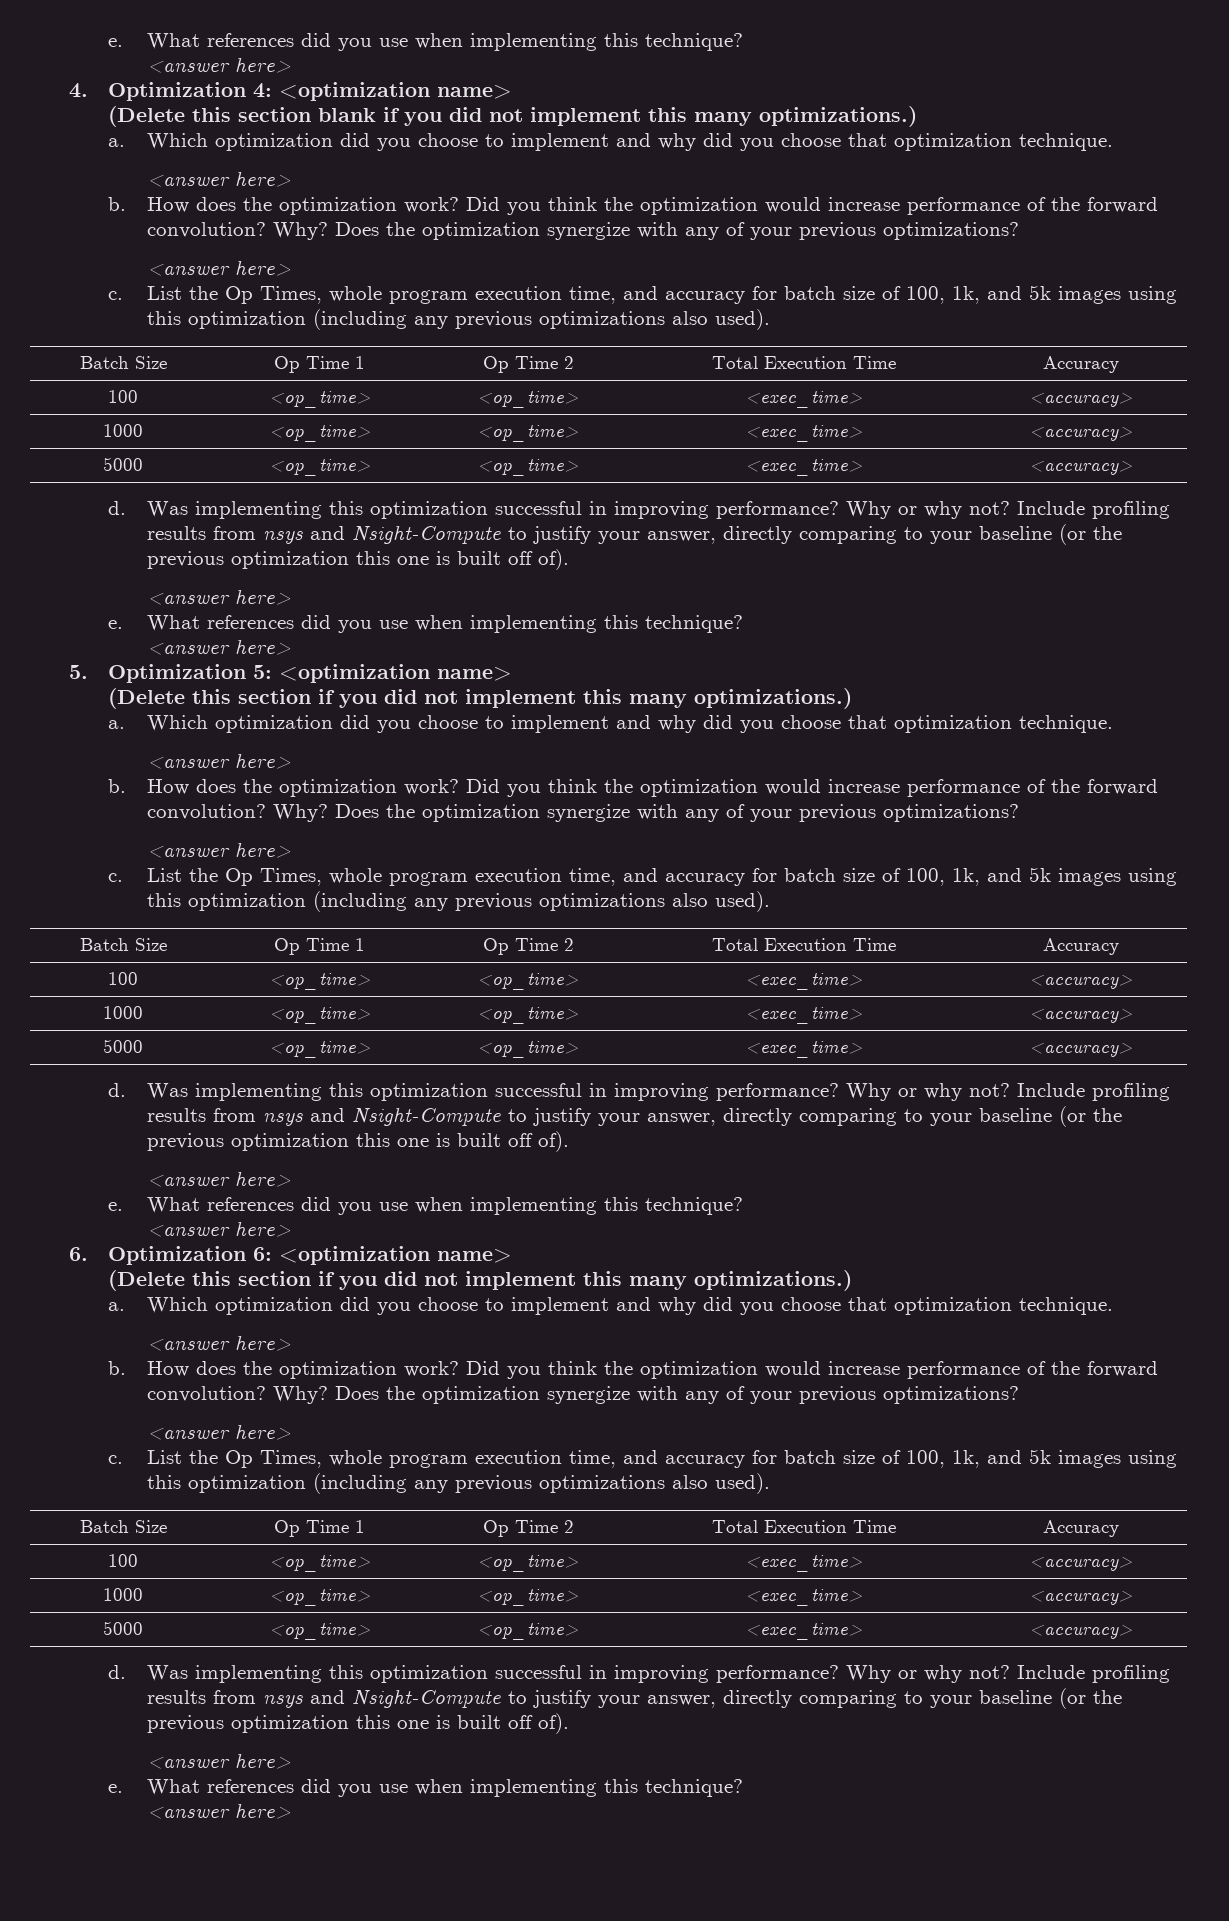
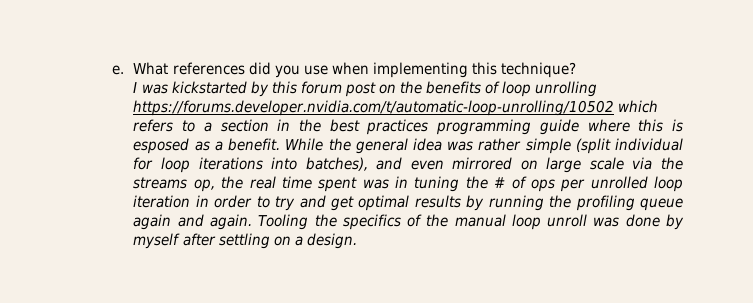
[147,57,292,73] [69,82,513,101] [108,106,918,127] [108,133,1114,151] [147,171,292,187] [108,197,1159,215] [147,222,1020,240] [147,260,292,276] [108,285,1178,304] [147,309,771,330] [79,356,167,369] [274,356,365,373] [482,356,574,373] [711,356,896,369] [1042,356,1119,373] [108,390,138,403] [268,391,371,408] [477,391,579,408] [744,391,863,408] [1028,392,1133,407] [103,424,143,437] [268,425,371,442] [477,425,579,442] [744,425,863,442] [1028,426,1133,441] [103,457,143,471] [268,459,371,476] [477,459,579,476] [744,459,863,476] [1028,460,1133,475] [108,501,1171,519] [147,524,1123,545] [147,549,570,570] [147,589,292,605] [108,615,744,633] [147,639,292,655] [69,664,513,683] [108,688,853,709] [108,715,1114,733] [147,753,292,769] [108,779,1159,797] [147,804,1020,822] [147,842,292,858] [108,867,1178,886] [147,891,771,912] [79,938,167,951] [274,938,365,955] [482,938,574,955] [711,938,896,951] [1042,938,1119,955] [108,972,138,985] [268,973,371,990] [477,973,579,990] [744,973,863,990] [1028,974,1133,989] [103,1006,143,1019] [268,1007,371,1024] [477,1007,579,1024] [744,1007,863,1024] [1028,1008,1133,1023] [103,1039,143,1053] [268,1041,371,1058] [477,1041,579,1058] [744,1041,863,1058] [1028,1042,1133,1057] [108,1083,1171,1101] [147,1106,1123,1127] [147,1131,570,1152] [147,1171,292,1187] [108,1197,744,1215] [147,1221,292,1237] [69,1246,513,1265] [108,1270,853,1291] [108,1297,1114,1315] [147,1335,292,1351] [108,1361,1159,1379] [147,1386,1020,1404] [147,1424,292,1440] [108,1449,1178,1468] [147,1473,771,1494] [79,1520,167,1533] [274,1520,365,1537] [482,1520,574,1537] [711,1520,896,1533] [1042,1520,1119,1537] [108,1554,138,1567] [268,1555,371,1572] [477,1555,579,1572] [744,1555,863,1572] [1028,1556,1133,1571] [103,1588,143,1601] [268,1589,371,1606] [477,1589,579,1606] [744,1589,863,1606] [1028,1590,1133,1605] [103,1621,143,1635] [268,1623,371,1640] [477,1623,579,1640] [744,1623,863,1640] [1028,1624,1133,1639] [108,1665,1171,1683] [147,1688,1123,1709] [147,1713,570,1734] [147,1753,292,1769] [108,1779,744,1797] [147,1803,292,1819] <answer here> // 4. Optimization 4: <optimization name> // (Delete this section blank if you did not implement this many optimizations.) // a. Which optimization did you choose to implement and why did you choose that optimization technique. // <answer here> // b. How does the optimization work? Did you think the optimization would increase performance of the forward convolution? Why? Does the optimization synergize with any of your previous optimizations? // <answer here> // c. List the Op Times, whole program execution time, and accuracy for batch size of 100, 1k, and 5k images using this optimization (including any previous optimizations also used). // Batch Size | Op Time 1 | Op Time 2 | Total Execution Time | Accuracy // 100 | <op_time> | <op_time> | <exec_time> | <accuracy> // 1000 | <op_time> | <op_time> | <exec_time> | <accuracy> // 5000 | <op_time> | <op_time> | <exec_time> | <accuracy> // d. Was implementing this optimization successful in improving performance? Why or why not? Include profiling results from nsys and Nsight-Compute to justify your answer, directly comparing to your baseline (or the previous optimization this one is built off of). // <answer here> // e. What references did you use when implementing this technique? // <answer here> // 5. Optimization 5: <optimization name> // (Delete this section if you did not implement this many optimizations.) // a. Which optimization did you choose to implement and why did you choose that optimization technique. // <answer here> // b. How does the optimization work? Did you think the optimization would increase performance of the forward convolution? Why? Does the optimization synergize with any of your previous optimizations? // <answer here> // c. List the Op Times, whole program execution time, and accuracy for batch size of 100, 1k, and 5k images using this optimization (including any previous optimizations also used). // Batch Size | Op Time 1 | Op Time 2 | Total Execution Time | Accuracy // 100 | <op_time> | <op_time> | <exec_time> | <accuracy> // 1000 | <op_time> | <op_time> | <exec_time> | <accuracy> // 5000 | <op_time> | <op_time> | <exec_time> | <accuracy> // d. Was implementing this optimization successful in improving performance? Why or why not? Include profiling results from nsys and Nsight-Compute to justify your answer, directly comparing to your baseline (or the previous optimization this one is built off of). // <answer here> // e. What references did you use when implementing this technique? // <answer here> // 6. Optimization 6: <optimization name> // (Delete this section if you did not implement this many optimizations.) // a. Which optimization did you choose to implement and why did you choose that optimization technique. // <answer here> // b. How does the optimization work? Did you think the optimization would increase performance of the forward convolution? Why? Does the optimization synergize with any of your previous optimizations? // <answer here> // c. List the Op Times, whole program execution time, and accuracy for batch size of 100, 1k, and 5k images using this optimization (including any previous optimizations also used). // Batch Size | Op Time 1 | Op Time 2 | Total Execution Time | Accuracy // 100 | <op_time> | <op_time> | <exec_time> | <accuracy> // 1000 | <op_time> | <op_time> | <exec_time> | <accuracy> // 5000 | <op_time> | <op_time> | <exec_time> | <accuracy> // d. Was implementing this optimization successful in improving performance? Why or why not? Include profiling results from nsys and Nsight-Compute to justify your answer, directly comparing to your baseline (or the previous optimization this one is built off of). // <answer here> // e. What references did you use when implementing this technique? // <answer here> -> [133,81,598,97] [133,100,659,116] [133,119,683,135] [133,138,683,154] [133,157,683,173] [133,176,684,192] [133,195,684,211] [133,214,684,230] [133,233,357,249] I was kickstarted by this forum post on the benefits of loop unrolling https://forums.developer.nvidia.com/t/automatic-loop-unrolling/10502 which refers to a section in the best practices programming guide where this is esposed as a benefit. While the general idea was rather simple (split individual for loop iterations into batches), and even mirrored on large scale via the streams op, the real time spent was in tuning the # of ops per unrolled loop iteration in order to try and get optimal results by running the profiling queue again and again. Tooling the specifics of the manual loop unroll was done by myself after settling on a design.

